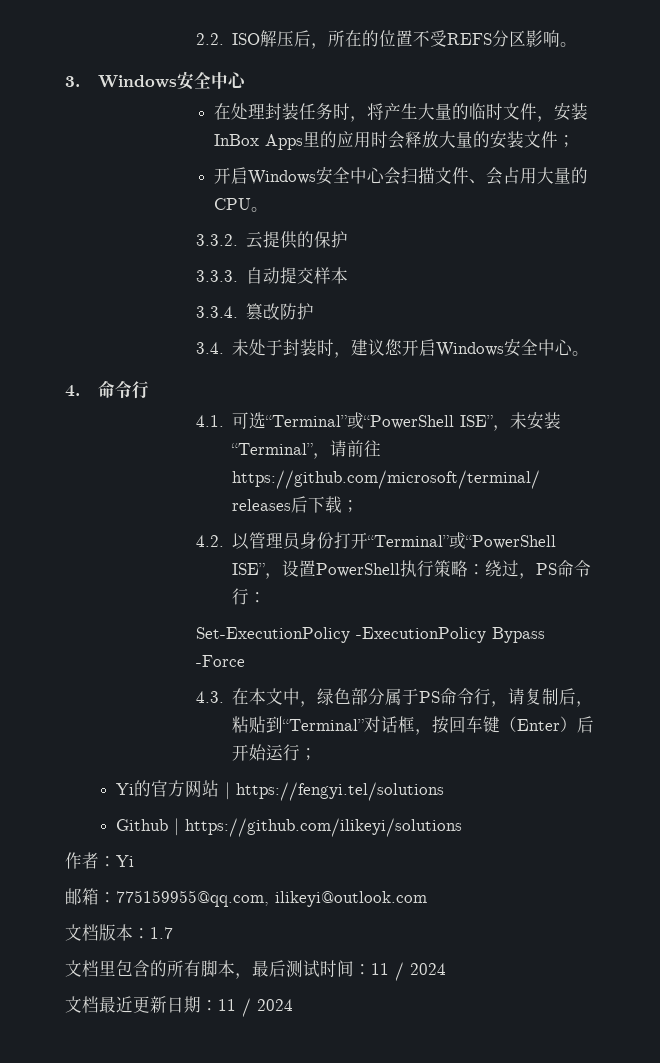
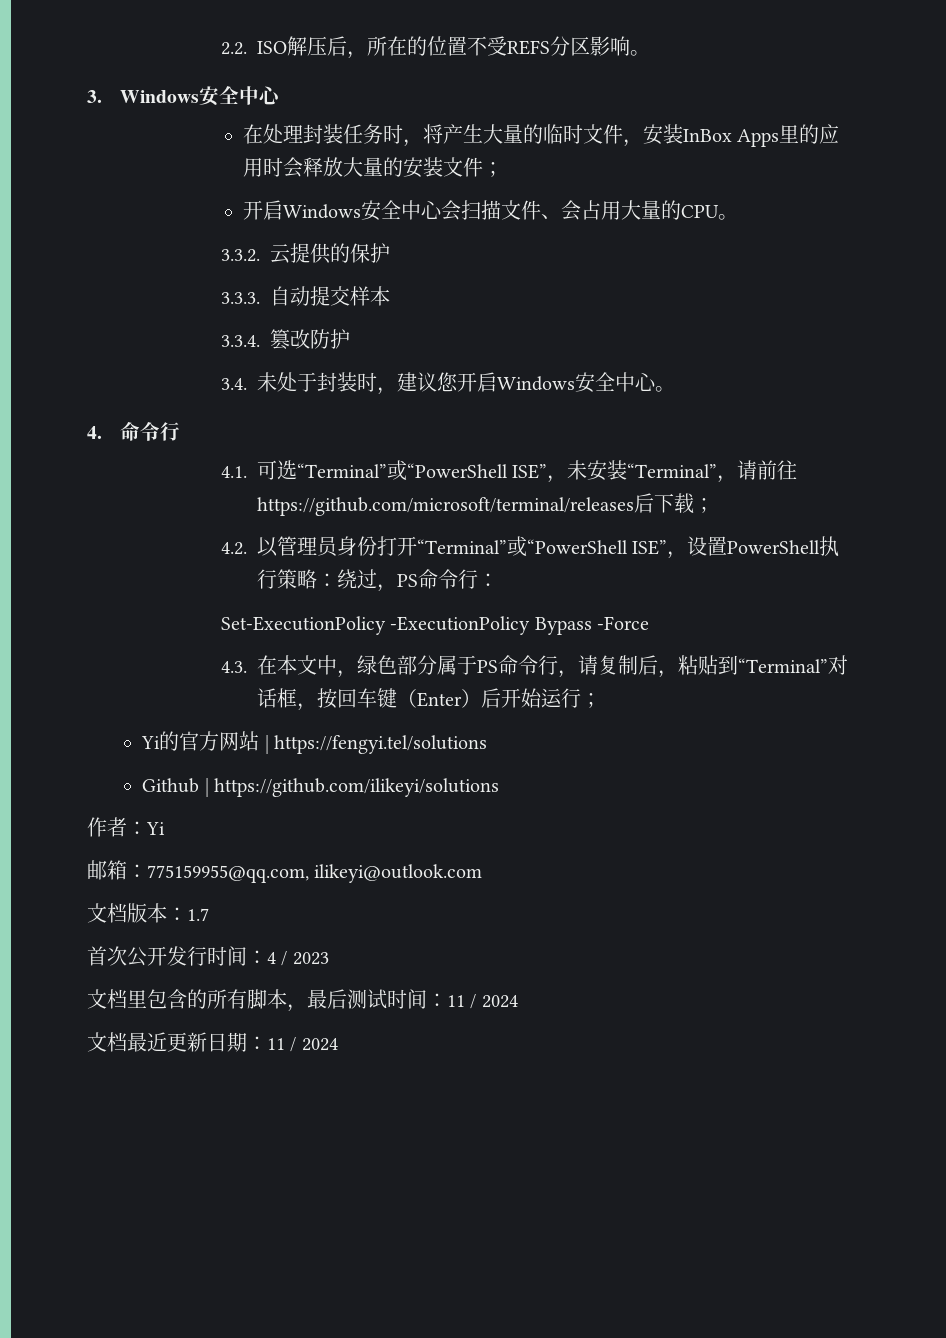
(173, 933) none -> [87,946,329,967] // 首次公开发行时间：4 / 2023

